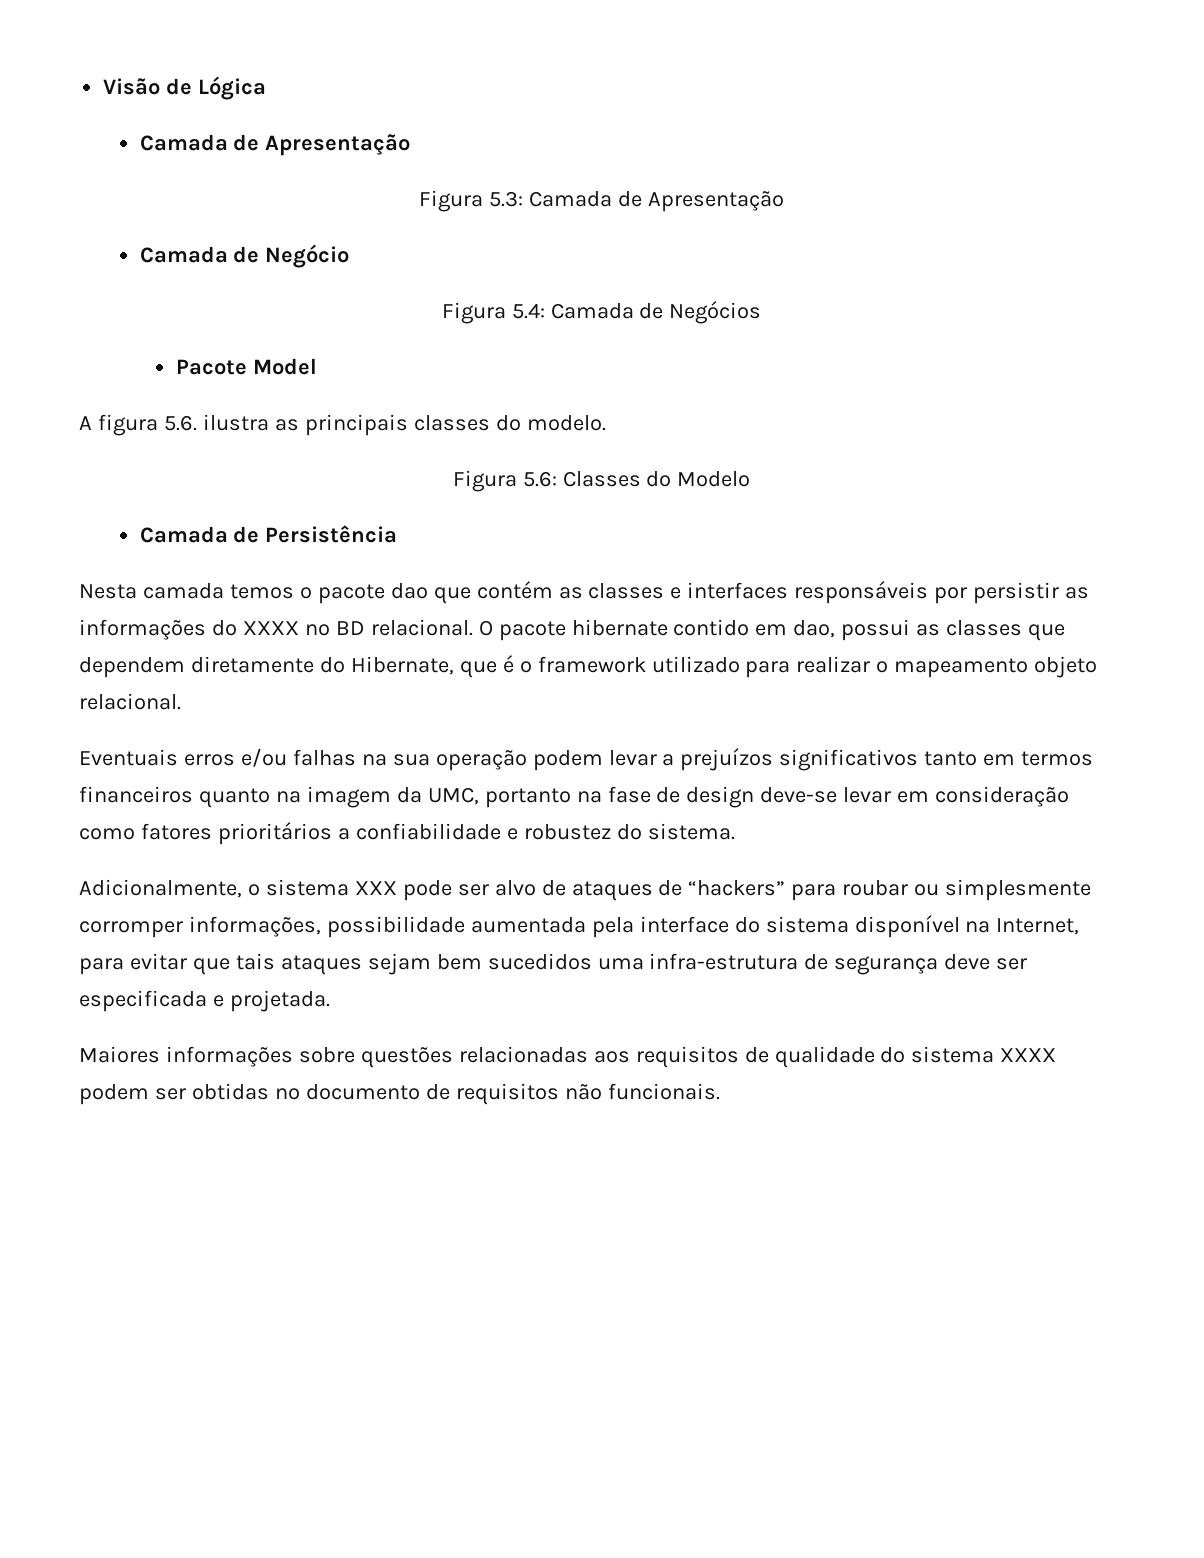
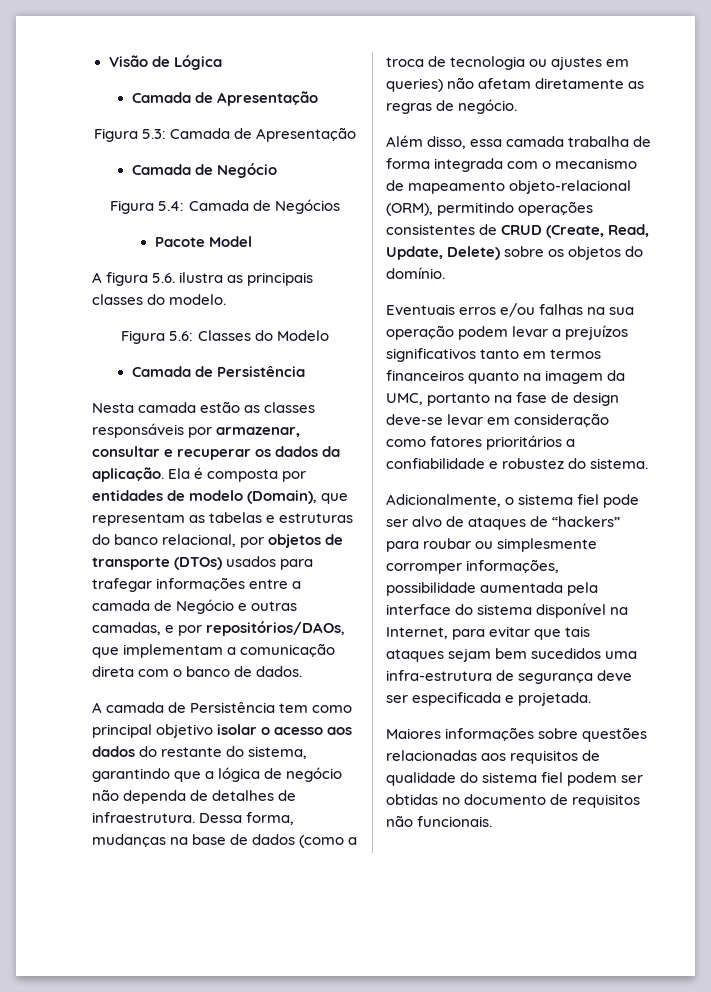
[229,581,1090,604] [79,619,1066,641] [79,655,1098,678] [79,693,181,710] temos o pacote dao que contém as classes e interfaces responsáveis por persistir as informações do XXXX no BD relacional. O pacote hibernate contido em dao, possui as classes que dependem diretamente do Hibernate, que é o framework utilizado para realizar o mapeamento objeto relacional. -> [200,401,316,413] [92,423,301,438] [92,446,341,460] [92,467,307,482] [92,490,349,504] [92,512,354,526] [92,534,344,548] [92,556,314,570] [92,577,302,592] [92,599,298,614] [92,621,346,636] [92,643,336,658] [92,666,303,677] [92,702,353,713] [92,724,353,738] [92,746,308,759] [92,767,343,782] [92,789,297,804] [92,812,295,825] [92,834,358,848] [386,56,630,70] [386,77,645,92] [386,99,518,114] [386,135,652,149] [386,158,638,172] [386,180,632,194] [386,201,594,216] [386,224,650,238] [386,246,644,260] [386,267,445,279] estão as classes responsáveis por armazenar, consultar e recuperar os dados da aplicação. Ela é composta por entidades de modelo (Domain), que representam as tabelas e estruturas do banco relacional, por objetos de transporte (DTOs) usados para trafegar informações entre a camada de Negócio e outras camadas, e por repositórios/DAOs, que implementam a comunicação direta com o banco de dados. // A camada de Persistência tem como principal objetivo isolar o acesso aos dados do restante do sistema, garantindo que a lógica de negócio não dependa de detalhes de infraestrutura. Dessa forma, mudanças na base de dados (como a troca de tecnologia ou ajustes em queries) não afetam diretamente as regras de negócio. // Além disso, essa camada trabalha de forma integrada com o mecanismo de mapeamento objeto-relacional (ORM), permitindo operações consistentes de CRUD (Create, Read, Update, Delete) sobre os objetos do domínio.
[354,881,397,895] XXX -> [577,494,600,505] fiel
[1000,1048,1057,1062] XXXX -> [541,772,564,783] fiel

